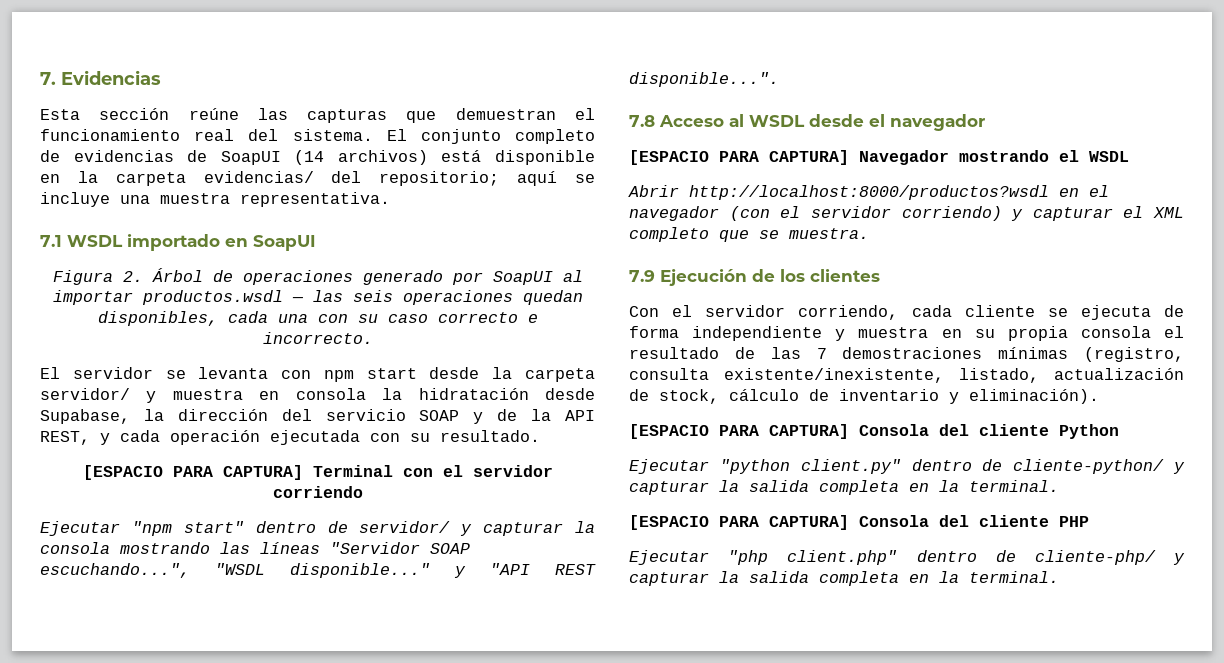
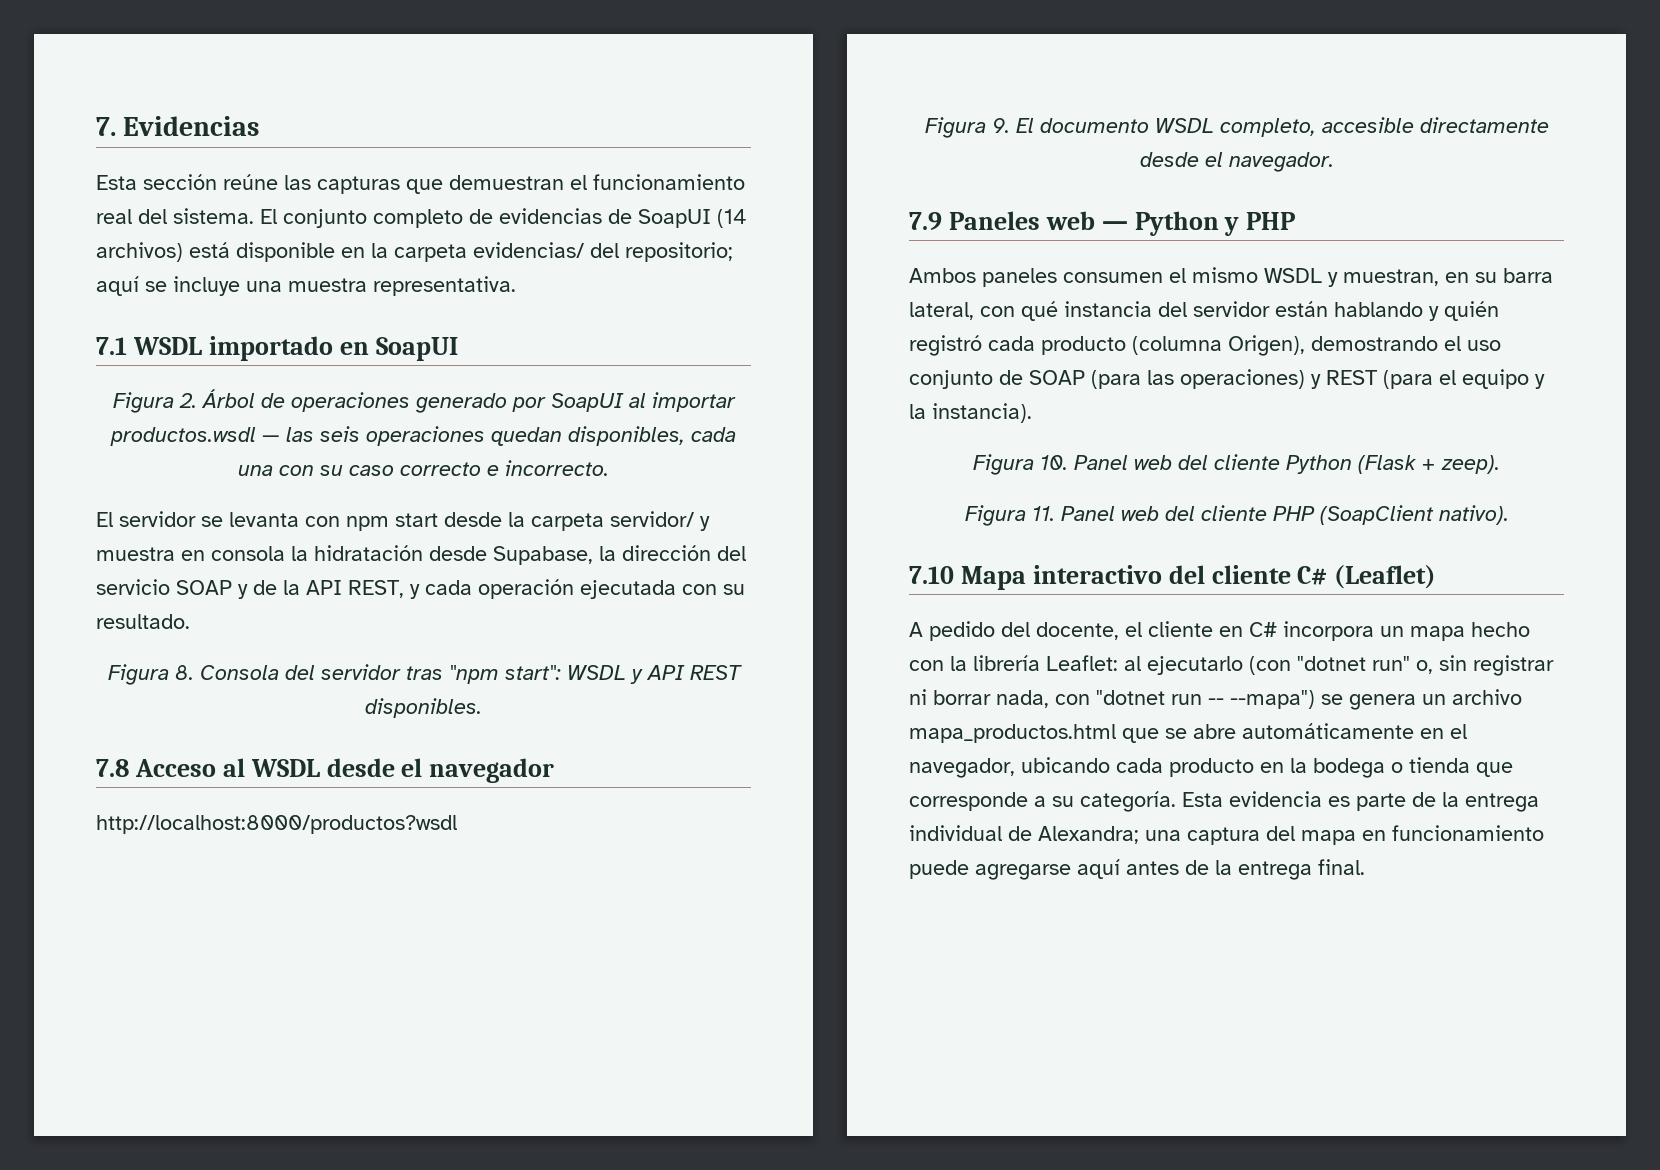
[82,465,553,480] [272,486,363,498] [40,521,595,536] [40,542,470,554] [40,563,596,578] [629,72,779,87] [ESPACIO PARA CAPTURA] Terminal con el servidor corriendo // Ejecutar "npm start" dentro de servidor/ y capturar la consola mostrando las líneas "Servidor SOAP escuchando...", "WSDL disponible..." y "API REST disponible...". -> [107,664,742,685] [365,698,482,718] Figura 8. Consola del servidor tras "npm start": WSDL y API REST disponibles.
[629,150,1129,165] [628,185,1109,200] [629,206,1184,221] [629,227,869,242] [629,269,880,286] [629,305,1184,320] [629,326,1184,341] [629,347,1184,362] [629,368,1184,383] [629,389,1099,404] [629,424,1119,439] [629,459,1185,474] [629,480,1059,495] [629,515,1089,530] [629,550,1185,565] [629,571,1059,586] [ESPACIO PARA CAPTURA] Navegador mostrando el WSDL // Abrir http://localhost:8000/productos?wsdl en el navegador (con el servidor corriendo) y capturar el XML completo que se muestra. // 7.9 Ejecución de los clientes // Con el servidor corriendo, cada cliente se ejecuta de forma independiente y muestra en su propia consola el resultado de las 7 demostraciones mínimas (registro, consulta existente/inexistente, listado, actualización de stock, cálculo de inventario y eliminación). // [ESPACIO PARA CAPTURA] Consola del cliente Python // Ejecutar "python client.py" dentro de cliente-python/ y capturar la salida completa en la terminal. // [ESPACIO PARA CAPTURA] Consola del cliente PHP // Ejecutar "php client.php" dentro de cliente-php/ y capturar la salida completa en la terminal. -> [96,815,457,834] [924,117,1549,138] [1139,152,1334,172] [909,211,1296,236] [909,267,1553,287] [909,301,1499,321] [909,335,1501,356] [909,369,1545,389] [909,403,1032,423] [973,454,1500,475] [964,505,1509,526] [909,565,1437,590] [909,621,1530,641] [909,655,1554,676] [909,689,1522,710] [909,723,1467,743] [909,757,1513,778] [909,791,1539,812] [909,825,1544,845] [909,859,1365,880] http://localhost:8000/productos?wsdl // Figura 9. El documento WSDL completo, accesible directamente desde el navegador. // 7.9 Paneles web — Python y PHP // Ambos paneles consumen el mismo WSDL y muestran, en su barra lateral, con qué instancia del servidor están hablando y quién registró cada producto (columna Origen), demostrando el uso conjunto de SOAP (para las operaciones) y REST (para el equipo y la instancia). // Figura 10. Panel web del cliente Python (Flask + zeep). // Figura 11. Panel web del cliente PHP (SoapClient nativo). // 7.10 Mapa interactivo del cliente C# (Leaflet) // A pedido del docente, el cliente en C# incorpora un mapa hecho con la librería Leaflet: al ejecutarlo (con "dotnet run" o, sin registrar ni borrar nada, con "dotnet run -- --mapa") se genera un archivo mapa_productos.html que se abre automáticamente en el navegador, ubicando cada producto en la bodega o tienda que corresponde a su categoría. Esta evidencia es parte de la entrega individual de Alexandra; una captura del mapa en funcionamiento puede agregarse aquí antes de la entrega final.

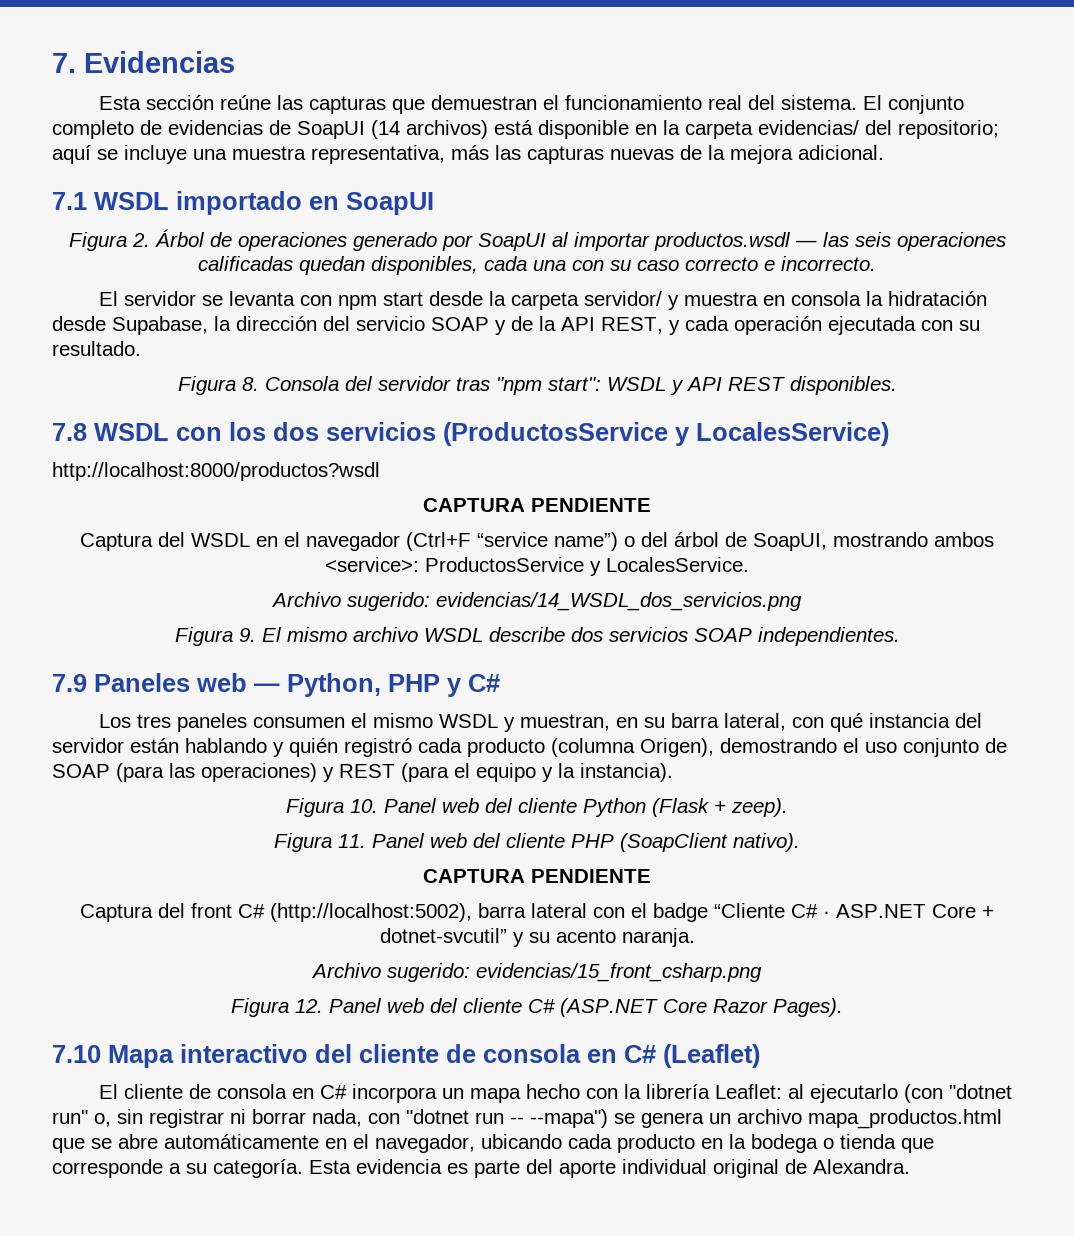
[373,276,516,296] representativa. -> [311,145,884,164] representativa, más las capturas nuevas de la mejora adicional.
(485, 436) none -> [198,256,293,271] calificadas
[134,758,555,783] [96,815,457,834] [924,117,1549,138] [1139,152,1334,172] [909,211,1296,236] [909,268,976,283] Acceso al WSDL desde el navegador // http://localhost:8000/productos?wsdl // Figura 9. El documento WSDL completo, accesible directamente desde el navegador. // 7.9 Paneles web — Python y PHP // Ambos -> [94,422,889,446] [52,462,380,481] [423,498,651,512] [80,532,994,551] [325,557,749,576] [271,592,802,611] [174,627,900,646] [52,673,500,697] [99,714,172,728] WSDL con los dos servicios (ProductosService y LocalesService) // http://localhost:8000/productos?wsdl // CAPTURA PENDIENTE // Captura del WSDL en el navegador (Ctrl+F “service name”) o del árbol de SoapUI, mostrando ambos <service>: ProductosService y LocalesService. // Archivo sugerido: evidencias/14_WSDL_dos_servicios.png // Figura 9. El mismo archivo WSDL describe dos servicios SOAP independientes. // 7.9 Paneles web — Python, PHP y C# // Los tres
(1509, 515) none -> [423,869,651,883] [80,903,994,922] [379,928,695,947] [311,963,762,982] [231,998,843,1017] // CAPTURA PENDIENTE // Captura del front C# (http://localhost:5002), barra lateral con el badge “Cliente C# · ASP.NET Core + dotnet-svcutil” y su acento naranja. // Archivo sugerido: evidencias/15_front_csharp.png // Figura 12. Panel web del cliente C# (ASP.NET Core Razor Pages).
(1291, 574) none -> [446,1044,617,1063] de consola en
[909,621,1213,641] A pedido del docente, el cliente -> [99,1084,288,1099] El cliente de consola
[1412,792,1539,812] [909,825,1544,845] [909,859,1365,880] de la entrega individual de Alexandra; una captura del mapa en funcionamiento puede agregarse aquí antes de la entrega final. -> [526,1159,910,1178] del aporte individual original de Alexandra.

